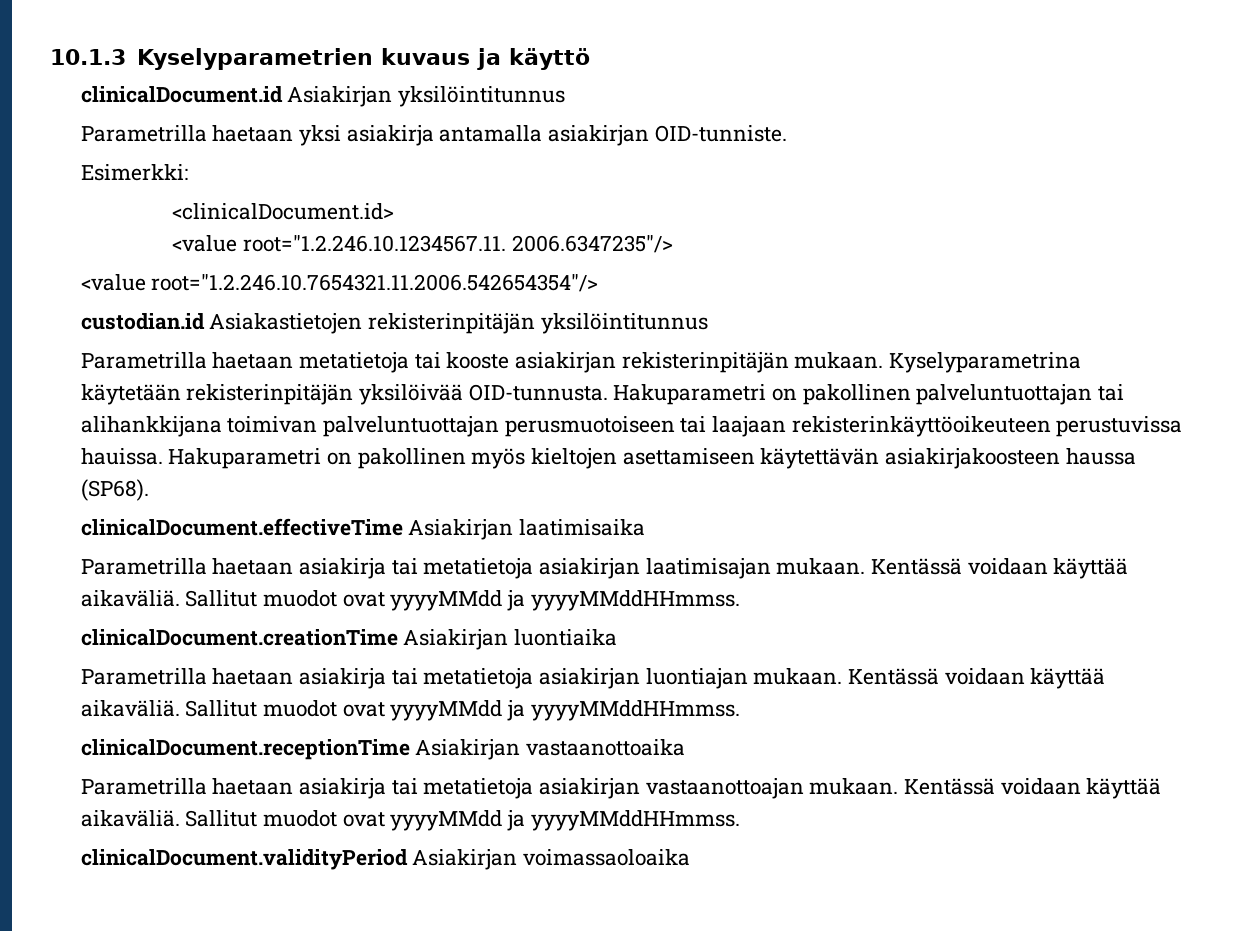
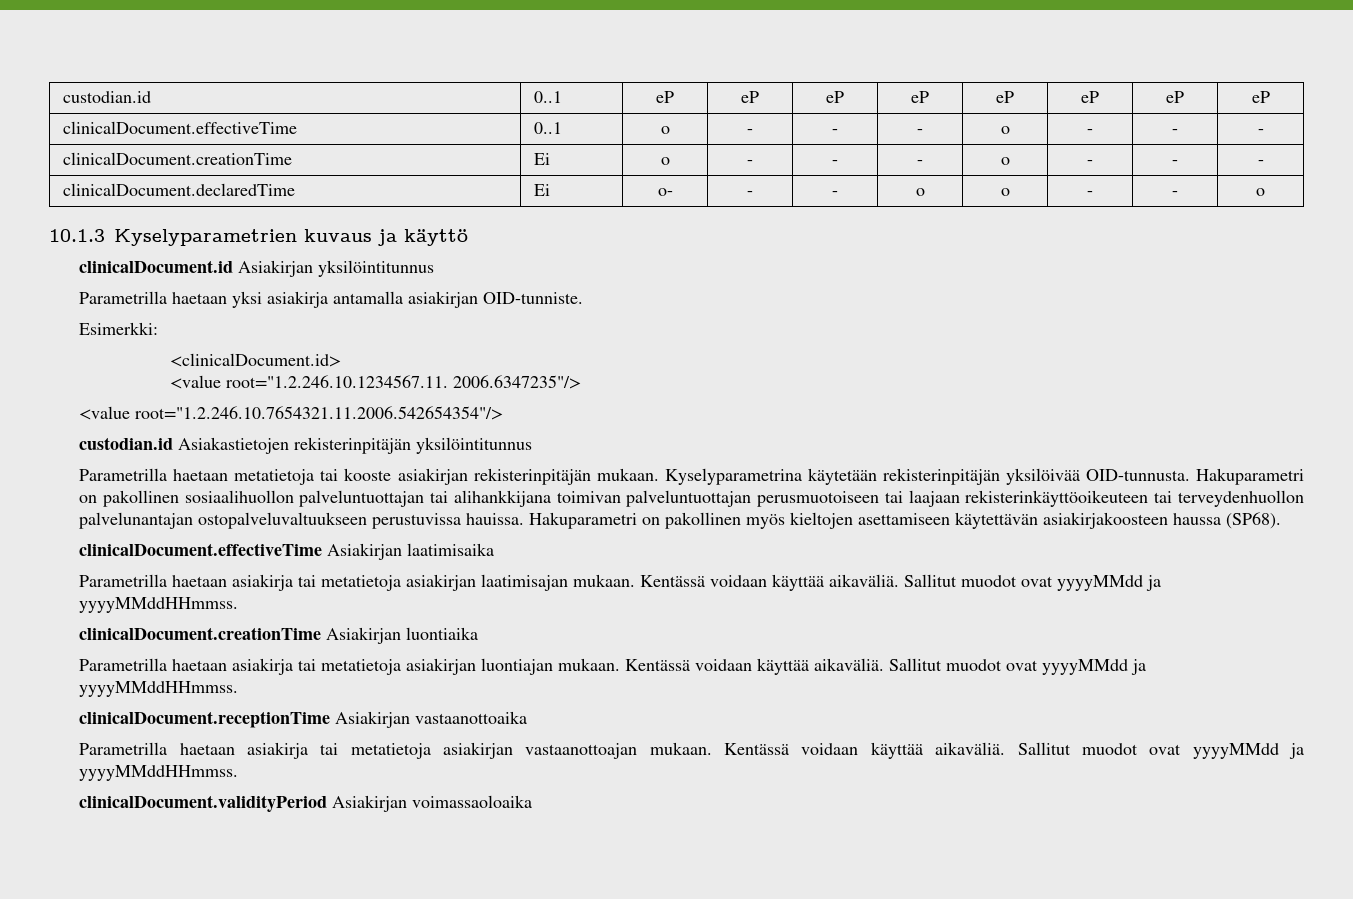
(50, 57) none -> [63,91,152,103] [534,91,563,103] [656,91,674,103] [741,91,759,103] [826,91,844,103] [911,91,929,103] [996,91,1014,103] [1081,91,1099,103] [1166,91,1184,103] [1251,91,1270,103] [63,121,298,134] [534,122,563,134] [660,126,670,134] [747,129,753,134] [832,129,838,134] [917,129,923,134] [1000,126,1010,134] [1087,129,1093,134] [1172,129,1178,134] [1257,129,1264,134] [63,152,293,165] [534,153,551,165] [660,157,670,165] [747,160,753,165] [832,160,838,165] [917,160,923,165] [1000,157,1010,165] [1087,160,1093,165] [1172,160,1178,165] [1257,160,1264,165] [63,183,296,196] [534,184,551,196] [657,188,673,196] [747,191,753,196] [832,191,838,196] [915,188,925,196] [1000,188,1010,196] [1087,191,1093,196] [1172,191,1178,196] [1256,188,1265,196] custodian.id | 0..1 | eP | eP | eP | eP | eP | eP | eP | eP // clinicalDocument.effectiveTime | 0..1 | o | - | - | - | o | - | - | - // clinicalDocument.creationTime | Ei | o | - | - | - | o | - | - | - // clinicalDocument.declaredTime | Ei | o- | - | - | o | o | - | - | o //
(911, 394) none -> [184,490,294,503] sosiaalihuollon
(1051, 426) none -> [1154,490,1304,507] [79,512,368,529] tai terveydenhuollon palvelunantajan ostopalveluvaltuukseen

